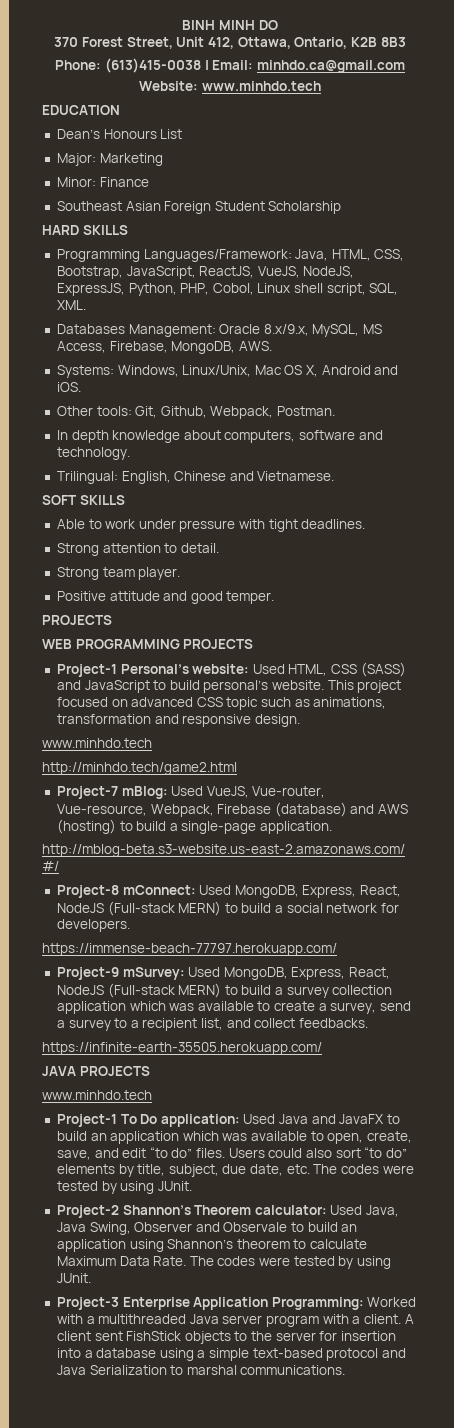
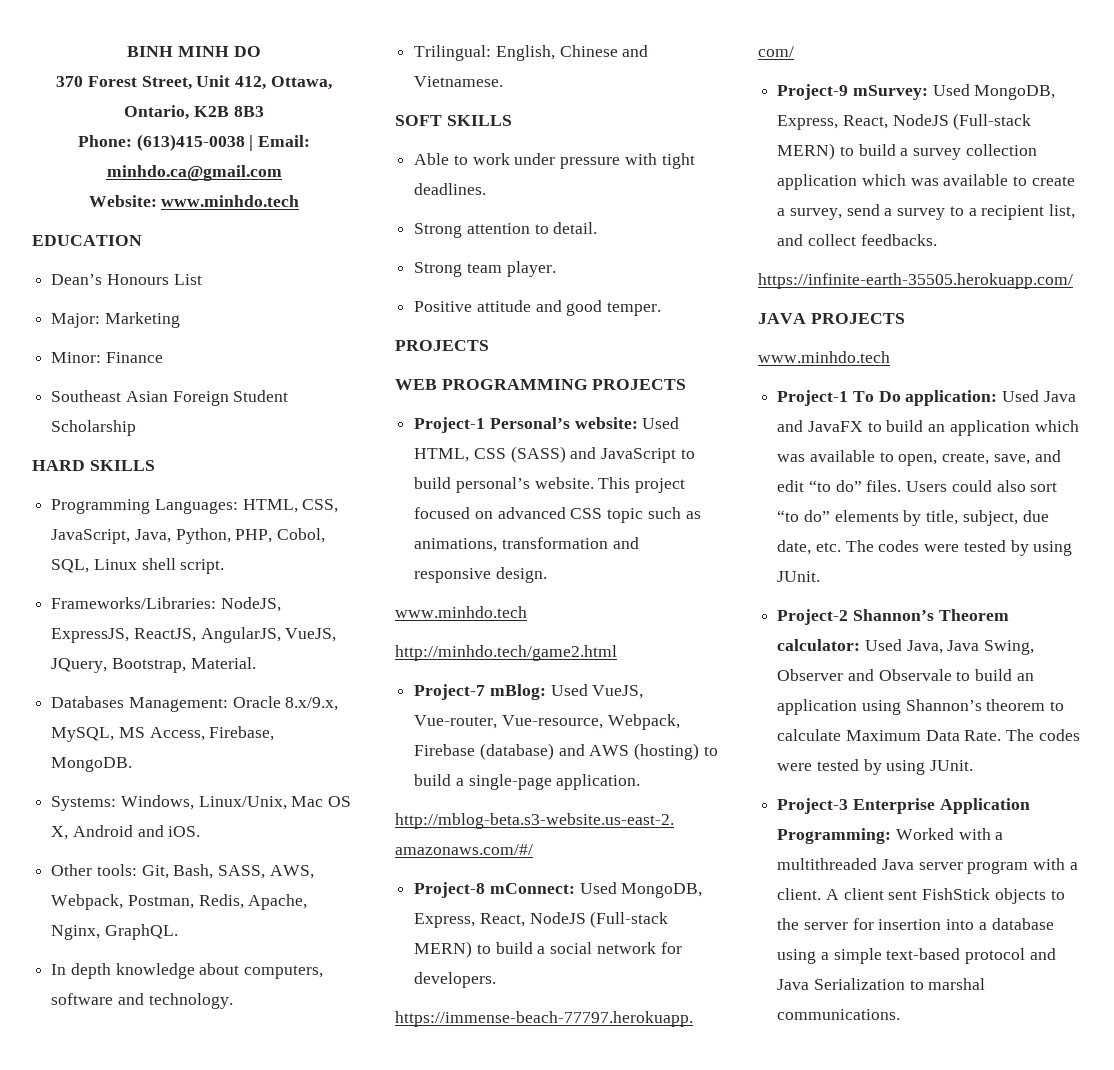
[143,249,405,262] [56,266,355,279] [56,283,125,296] Languages/Framework: Java, HTML, CSS, Bootstrap, JavaScript, ReactJS, VueJS, NodeJS, ExpressJS, -> [154,499,339,514] [51,529,171,544] Languages: HTML, CSS, JavaScript, Java,
(254, 289) none -> [51,559,90,573] SQL,
[326,283,399,296] [56,300,86,310] script, SQL, XML. -> [180,559,225,574] [51,597,281,612] [51,627,337,643] [51,657,256,673] script. // Frameworks/Libraries: NodeJS, ExpressJS, ReactJS, AngularJS, VueJS, JQuery, Bootstrap, Material.
[171,341,272,354] MongoDB, AWS. -> [51,757,133,772] MongoDB.
[160,406,336,419] Github, Webpack, Postman. -> [173,864,314,879] [51,894,308,910] [51,924,178,940] Bash, SASS, AWS, Webpack, Postman, Redis, Apache, Nginx, GraphQL.

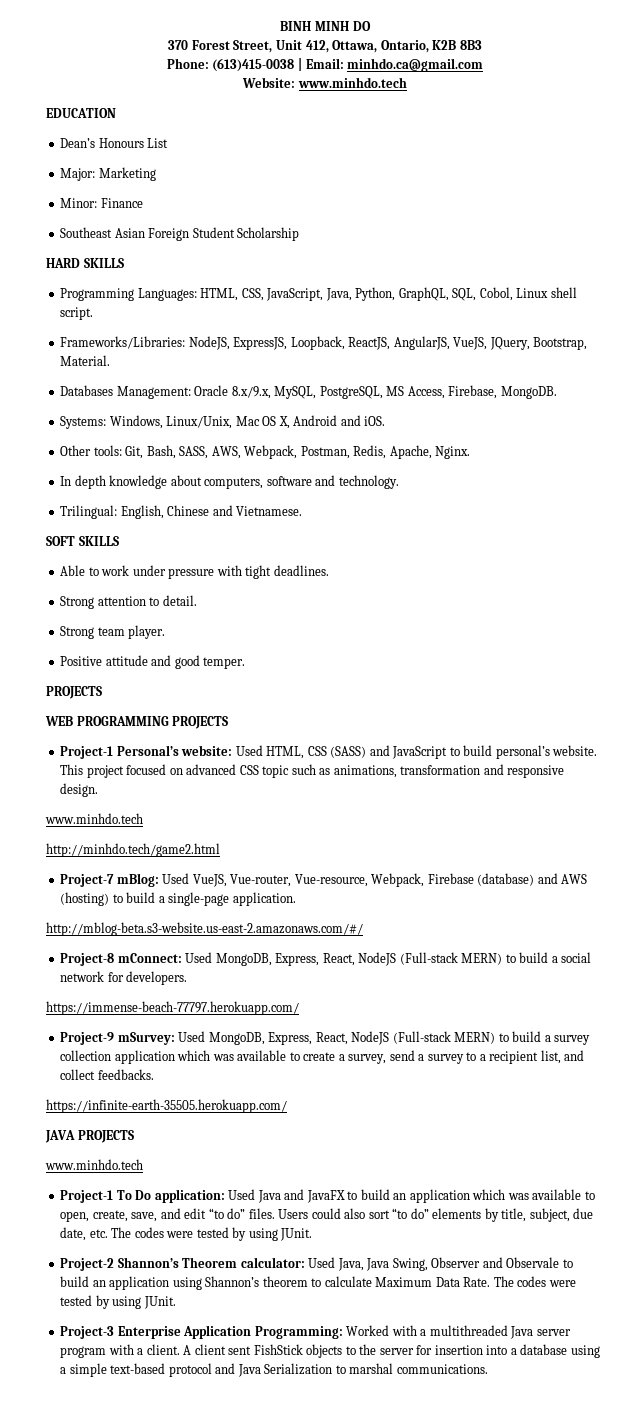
[235,528,326,543] [51,559,90,573] PHP, Cobol, SQL, -> [398,287,513,301] GraphQL, SQL, Cobol,
(130, 635) none -> [290,336,345,350] Loopback,
(115, 734) none -> [319,386,383,399] PostgreSQL,
[51,924,178,940] Nginx, GraphQL. -> [435,446,471,459] Nginx.

